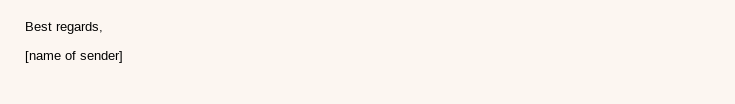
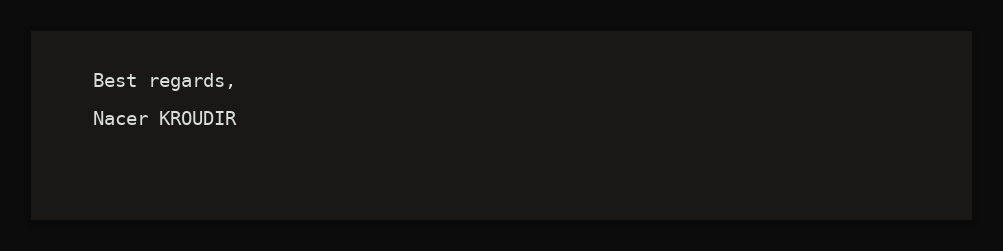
[25,51,123,63] [name of sender] -> [93,111,237,125] Nacer KROUDIR

